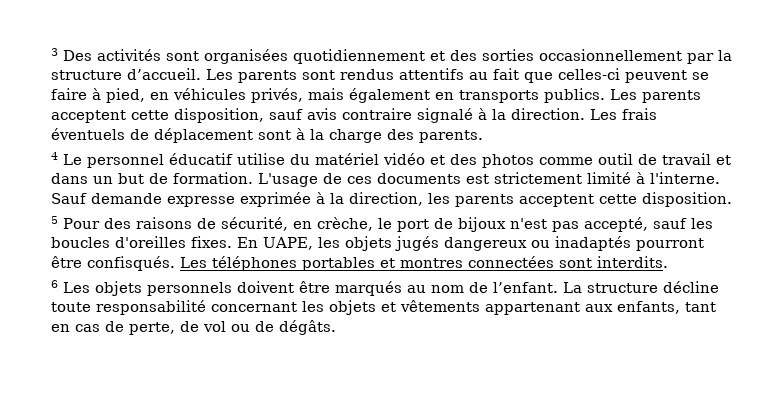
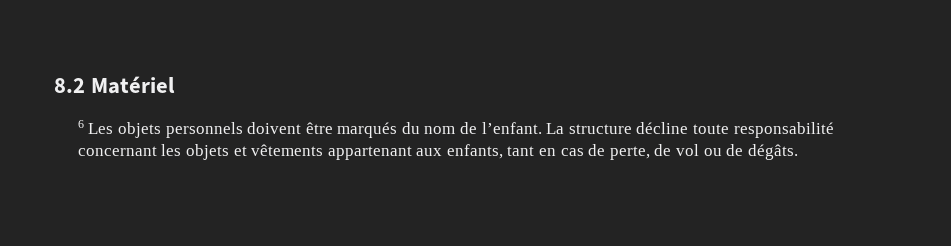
[50,48,732,64] [50,68,709,83] [50,88,701,103] [50,108,657,123] [50,128,483,143] [50,152,731,168] [50,172,720,187] [50,192,732,207] [50,216,713,232] [50,236,704,251] [50,256,668,271] 3 Des activités sont organisées quotidiennement et des sorties occasionnellement par la structure d’accueil. Les parents sont rendus attentifs au fait que celles-ci peuvent se faire à pied, en véhicules privés, mais également en transports publics. Les parents acceptent cette disposition, sauf avis contraire signalé à la direction. Les frais éventuels de déplacement sont à la charge des parents. // 4 Le personnel éducatif utilise du matériel vidéo et des photos comme outil de travail et dans un but de formation. L'usage de ces documents est strictement limité à l'interne. Sauf demande expresse exprimée à la direction, les parents acceptent cette disposition. // 5 Pour des raisons de sécurité, en crèche, le port de bijoux n'est pas accepté, sauf les boucles d'oreilles fixes. En UAPE, les objets jugés dangereux ou inadaptés pourront être confisqués. Les téléphones portables et montres connectées sont interdits. -> [54,76,176,94] 8.2 Matériel
[406,285,426,293] au -> [401,122,420,134] du

